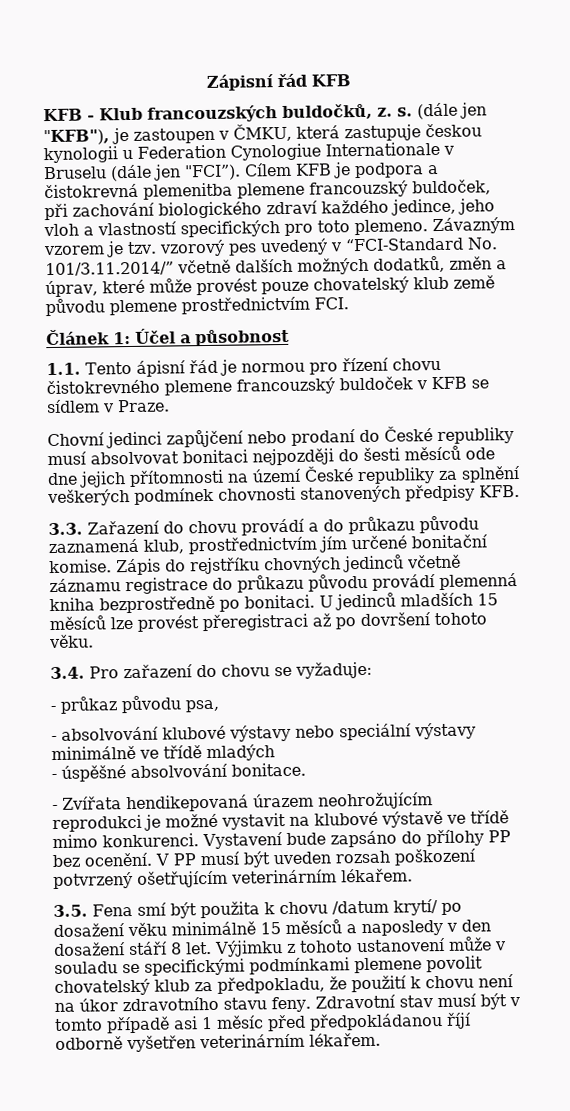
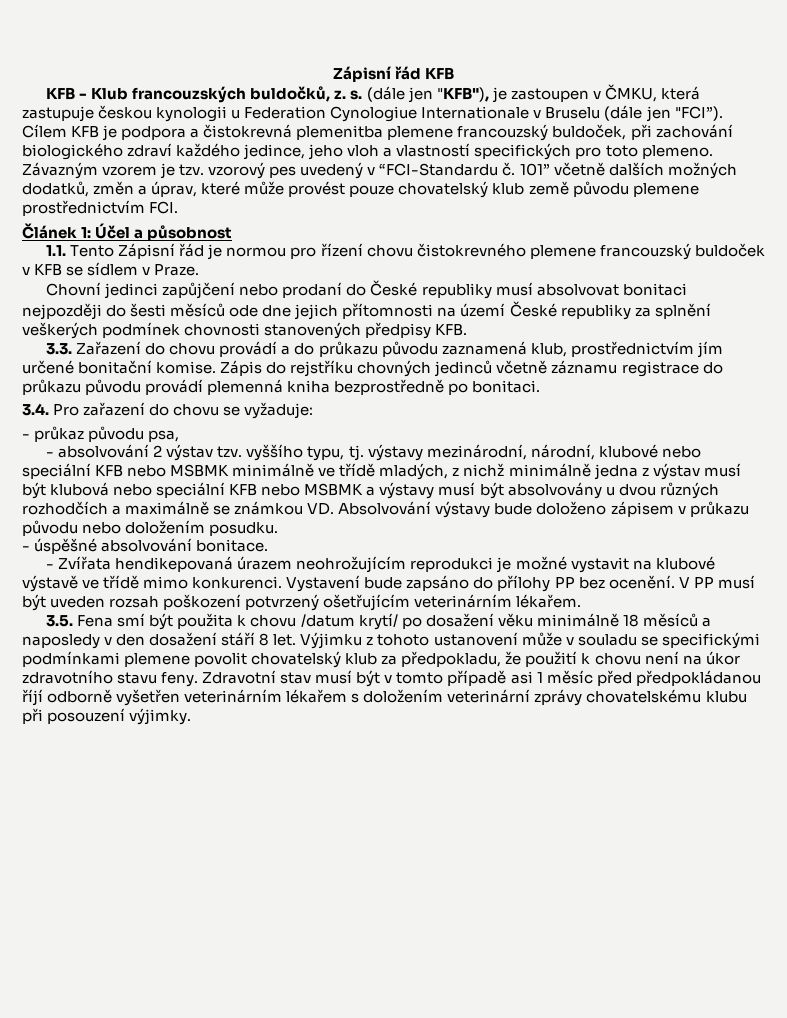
[344,237,498,252] [45,261,174,277] “FCI-Standard No. 101/3.11.2014/” -> [379,162,550,176] “FCI-Standardu č. 101”
[135,360,186,377] ápisní -> [118,243,176,259] Zápisní
[319,592,498,611] [49,612,487,632] [49,634,94,649] U jedinců mladších 15 měsíců lze provést přeregistraci až po dovršení tohoto věku. -> (541, 386) none
[162,722,476,742] [51,744,275,762] klubové výstavy nebo speciální výstavy minimálně ve třídě mladých -> [153,444,701,461] [22,463,741,480] [22,482,719,499] [22,501,749,518] [22,520,279,536] 2 výstav tzv. vyššího typu, tj. výstavy mezinárodní, národní, klubové nebo speciální KFB nebo MSBMK minimálně ve třídě mladých, z nichž minimálně jedna z výstav musí být klubová nebo speciální KFB nebo MSBMK a výstavy musí být absolvovány u dvou různých rozhodčích a maximálně se známkou VD. Absolvování výstavy bude doloženo zápisem v průkazu původu nebo doložením posudku.
[260,922,281,935] 15 -> [622,614,639,627] 18
[309,1032,381,1047] lékařem. -> [286,689,747,706] [22,708,192,725] lékařem s doložením veterinární zprávy chovatelskému klubu při posouzení výjimky.

